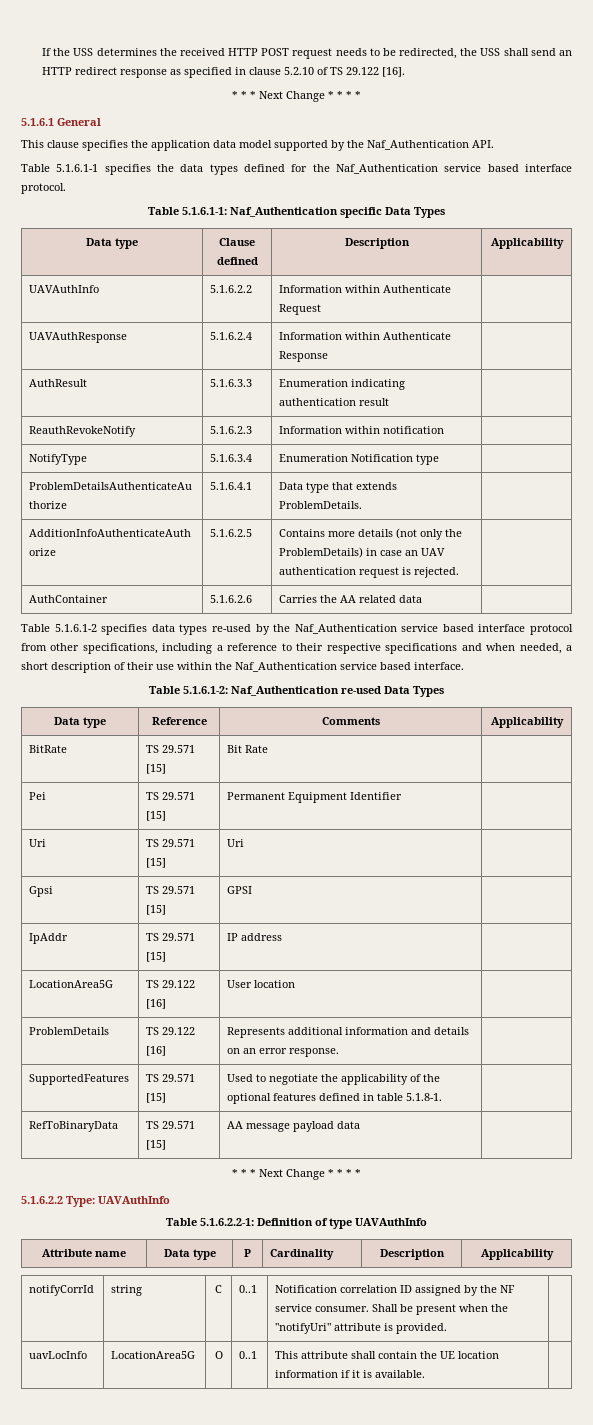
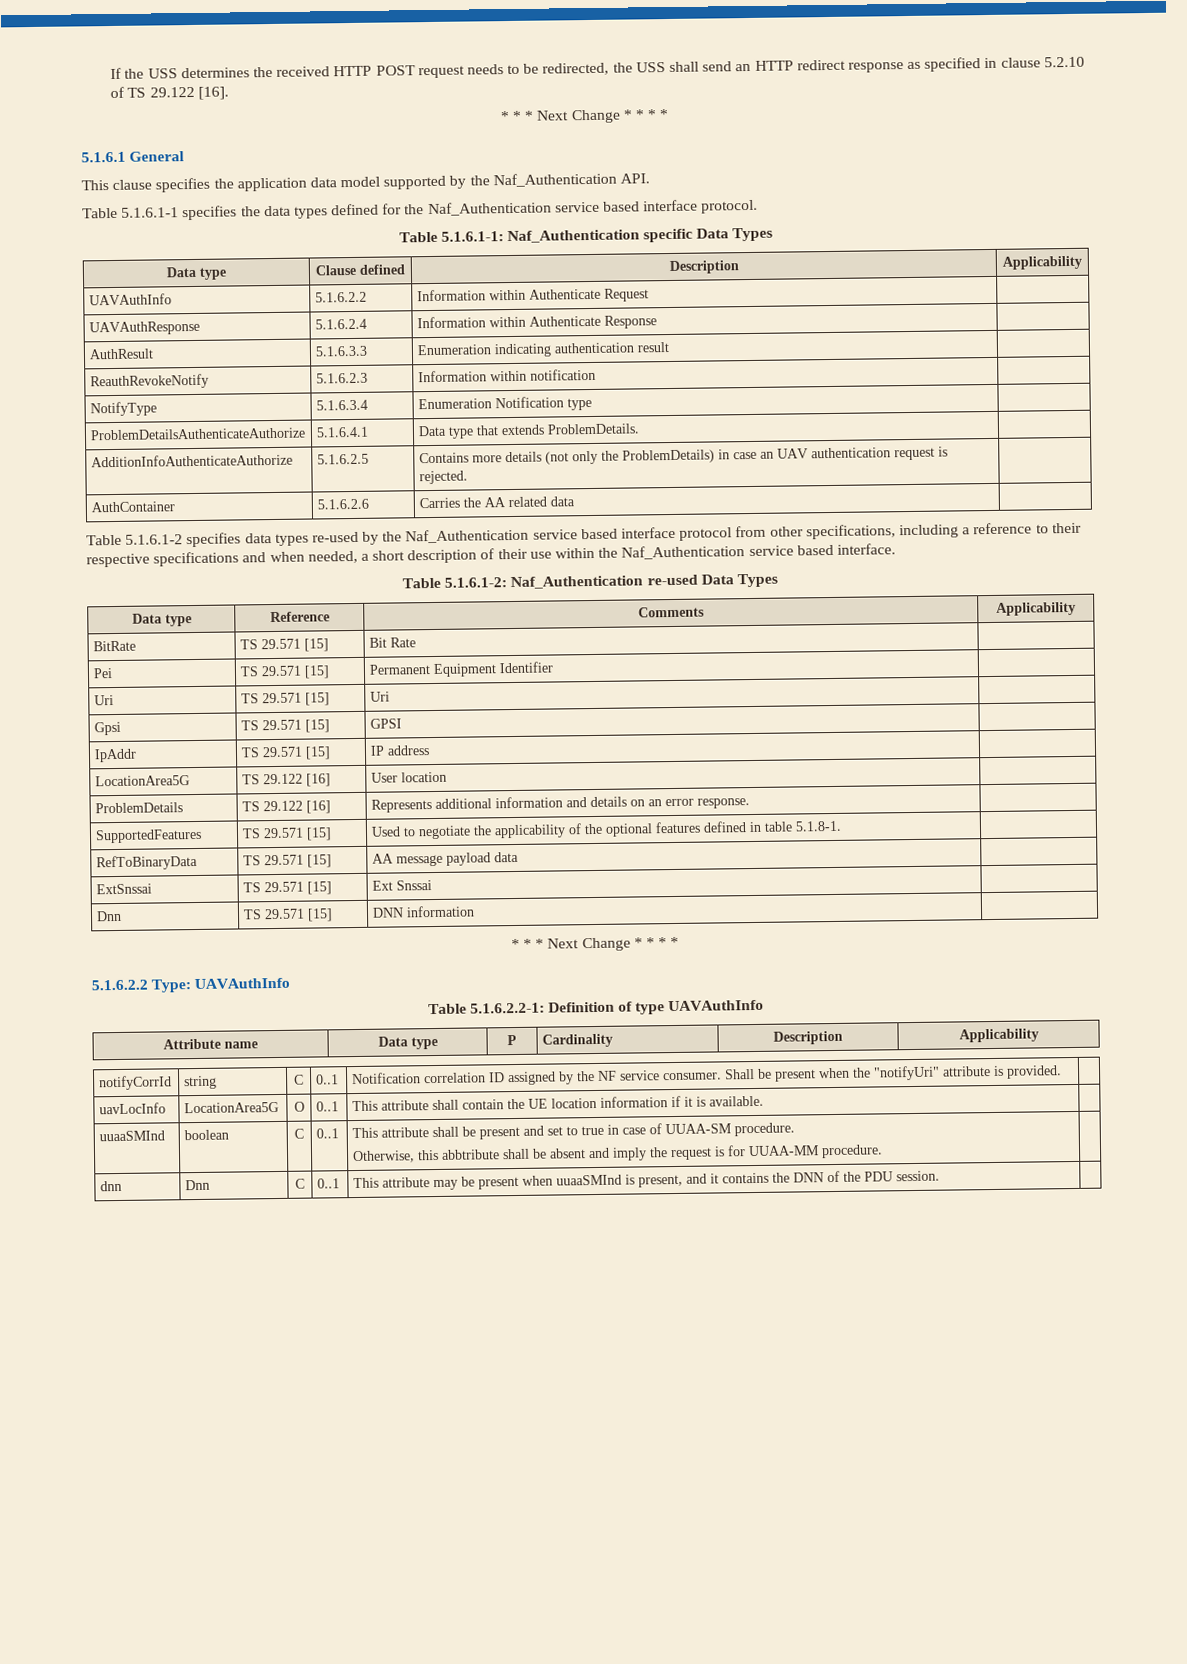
(361, 1125) none -> [96,883,153,895] [243,881,333,895] [372,880,433,891] [96,910,123,922] [243,908,334,922] [372,905,476,918] // ExtSnssai | TS 29.571 [15] | Ext Snssai | // Dnn | TS 29.571 [15] | DNN information |
(426, 1374) none -> [99,1130,166,1142] [184,1129,230,1141] [294,1128,304,1139] [316,1128,340,1139] [352,1122,796,1140] [352,1144,884,1164] [100,1180,123,1192] [185,1179,211,1191] [295,1178,305,1189] [317,1178,341,1189] [353,1170,941,1191] // uuaaSMInd | boolean | C | 0..1 | This attribute shall be present and set to true in case of UUAA-SM procedure. // Otherwise, this abbtribute shall be absent and imply the request is for UUAA-MM procedure. | // dnn | Dnn | C | 0..1 | This attribute may be present when uuaaSMInd is present, and it contains the DNN of the PDU session. |

